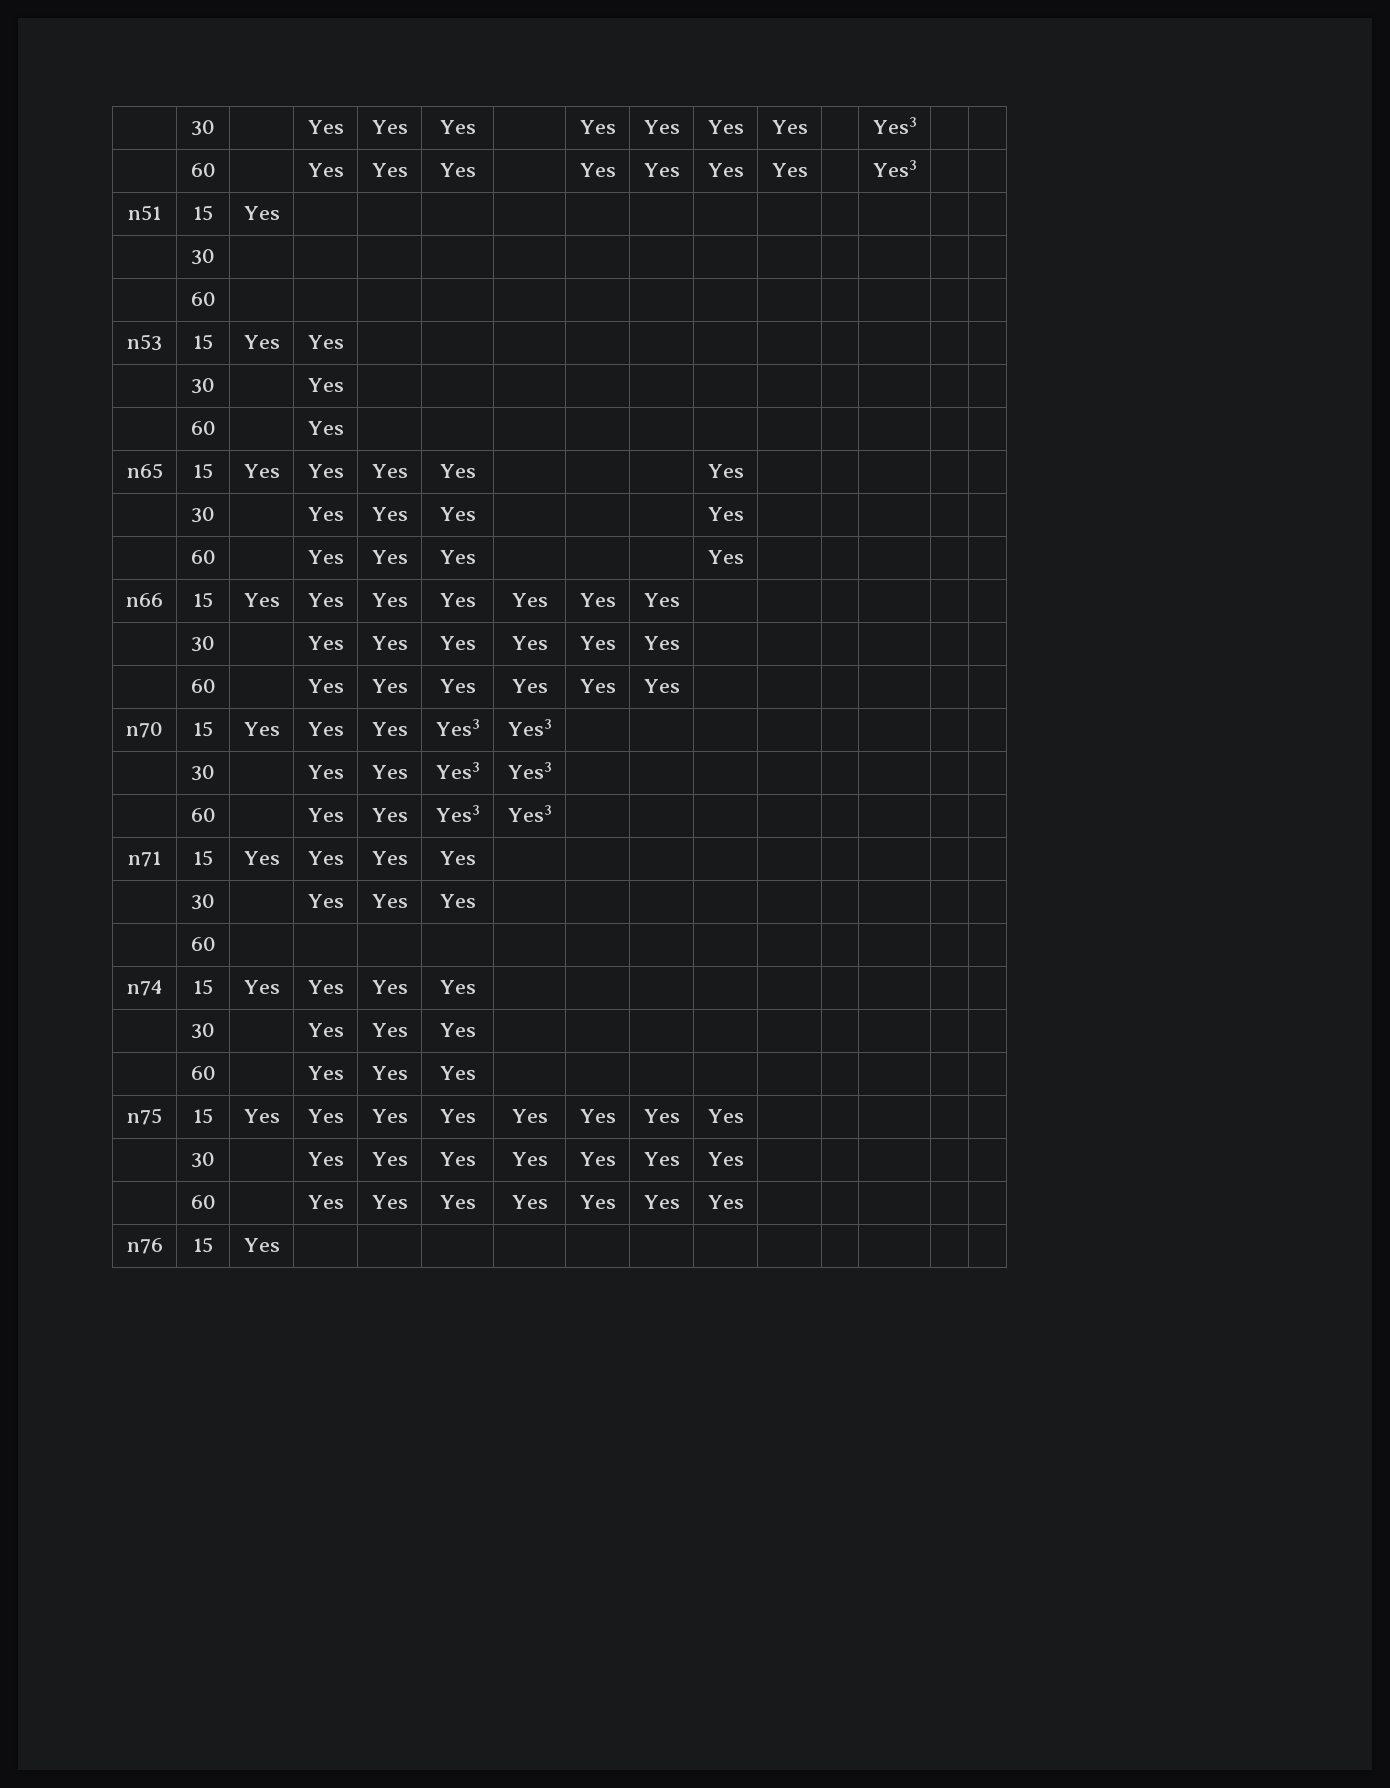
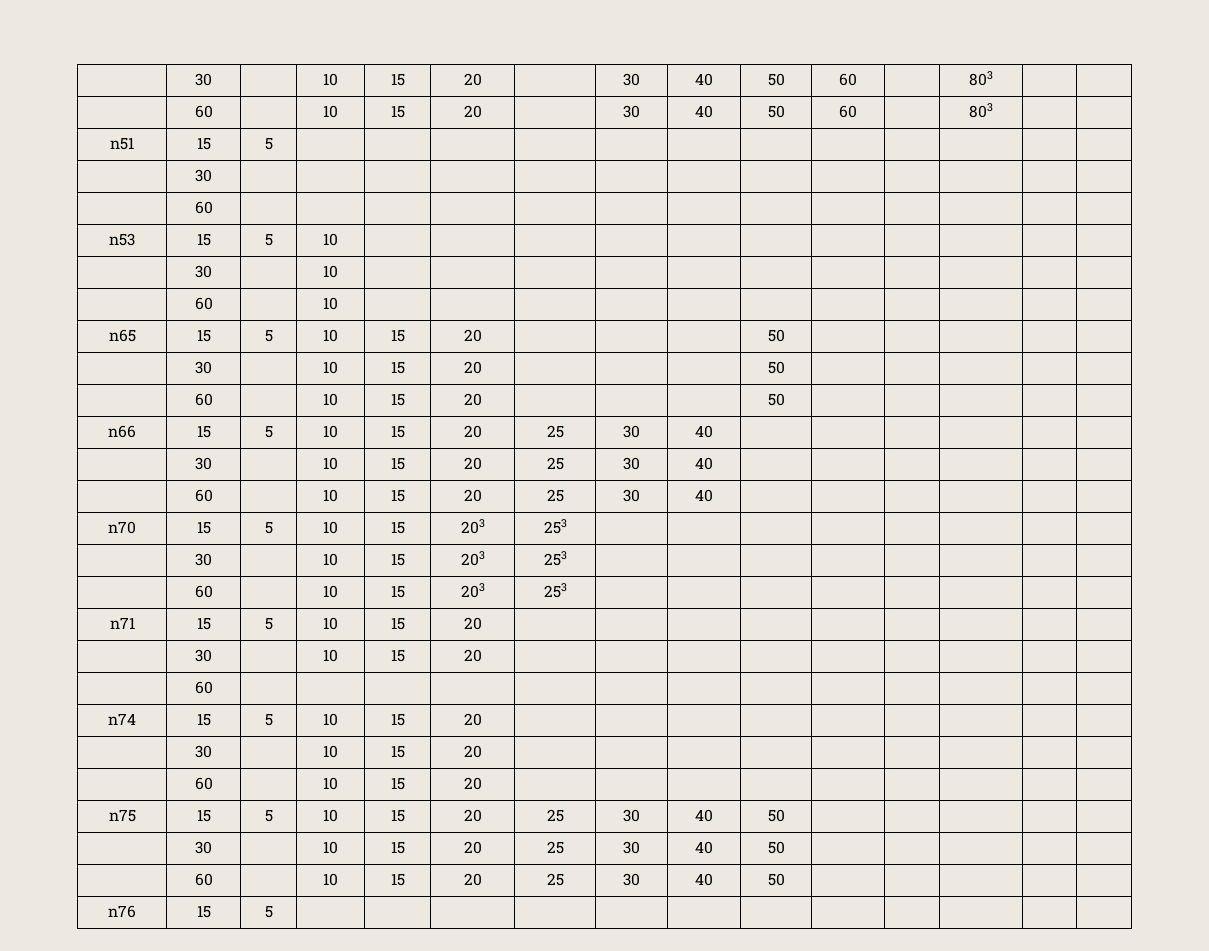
[191,120,215,136] [307,120,344,134] [371,120,408,134] [439,120,476,134] [579,120,616,134] [643,120,680,134] [707,120,744,134] [771,120,808,134] [872,117,917,134] [190,163,216,177] [307,163,344,177] [371,163,408,177] [439,163,476,177] [579,163,616,177] [643,163,680,177] [707,163,744,177] [771,163,808,177] [872,160,917,177] | 30 | | Yes | Yes | Yes | | Yes | Yes | Yes | Yes | | Yes3 | | // | 60 | | Yes | Yes | Yes | | Yes | Yes | Yes | Yes | | Yes3 -> [195,73,212,86] [323,73,338,86] [390,73,405,86] [463,73,482,86] [623,73,640,86] [695,73,713,86] [767,73,785,86] [839,73,857,86] [969,71,993,86] [194,105,213,118] [323,105,338,118] [390,105,405,118] [463,105,482,118] [623,105,640,118] [695,105,713,118] [767,105,785,118] [839,105,857,118] [969,103,993,118] | 30 | | 10 | 15 | 20 | | 30 | 40 | 50 | 60 | | 803 | | // | 60 | | 10 | 15 | 20 | | 30 | 40 | 50 | 60 | | 803
[243,206,280,220] Yes -> [264,137,273,150] 5
[243,335,280,349] [307,335,344,349] [191,378,215,394] [307,378,344,392] [190,421,216,435] [307,421,344,435] Yes | Yes | | | | | | | | | | | // | 30 | | Yes | | | | | | | | | | | // | 60 | | Yes -> [264,233,273,246] [323,233,338,246] [195,265,212,278] [323,265,338,278] [194,297,213,310] [323,297,338,310] 5 | 10 | | | | | | | | | | | // | 30 | | 10 | | | | | | | | | | | // | 60 | | 10
[243,464,280,478] [307,464,344,478] [371,464,408,478] [439,464,476,478] [707,464,744,478] [191,507,215,523] [307,507,344,521] [371,507,408,521] [439,507,476,521] [707,507,744,521] [190,550,216,564] [307,550,344,564] [371,550,408,564] [439,550,476,564] [707,550,744,564] [126,593,163,607] [193,592,213,608] [243,593,280,607] [307,593,344,607] [371,593,408,607] [439,593,476,607] [511,593,548,607] [579,593,616,607] [643,593,680,607] [191,636,215,652] [307,636,344,650] [371,636,408,650] [439,636,476,650] [511,636,548,650] [579,636,616,650] [643,636,680,650] [190,679,216,693] [307,679,344,693] [371,679,408,693] [439,679,476,693] [511,679,548,693] [579,679,616,693] [643,679,680,693] [126,722,163,738] [193,721,213,737] [243,722,280,736] [307,722,344,736] [371,722,408,736] [435,719,480,736] [507,719,552,736] [191,765,215,781] [307,765,344,779] [371,765,408,779] [435,762,480,779] [507,762,552,779] [190,808,216,822] [307,808,344,822] [371,808,408,822] [435,805,480,822] [507,805,552,822] [128,851,161,867] [193,850,213,866] [243,851,280,865] [307,851,344,865] [371,851,408,865] [439,851,476,865] [191,894,215,910] [307,894,344,908] [371,894,408,908] [439,894,476,908] [190,937,216,951] [126,980,163,996] [193,979,213,995] [243,980,280,994] [307,980,344,994] [371,980,408,994] [439,980,476,994] [191,1023,215,1039] [307,1023,344,1037] [371,1023,408,1037] [439,1023,476,1037] [190,1066,216,1080] [307,1066,344,1080] [371,1066,408,1080] [439,1066,476,1080] [127,1108,162,1125] [193,1108,213,1124] [243,1109,280,1123] [307,1109,344,1123] [371,1109,408,1123] [439,1109,476,1123] [511,1109,548,1123] [579,1109,616,1123] [643,1109,680,1123] [707,1109,744,1123] [191,1152,215,1168] [307,1152,344,1166] [371,1152,408,1166] [439,1152,476,1166] [511,1152,548,1166] [579,1152,616,1166] [643,1152,680,1166] [707,1152,744,1166] [190,1195,216,1209] [307,1195,344,1209] [371,1195,408,1209] [439,1195,476,1209] [511,1195,548,1209] [579,1195,616,1209] [643,1195,680,1209] [707,1195,744,1209] Yes | Yes | Yes | Yes | | | | Yes | | | | | // | 30 | | Yes | Yes | Yes | | | | Yes | | | | | // | 60 | | Yes | Yes | Yes | | | | Yes | | | | | // n66 | 15 | Yes | Yes | Yes | Yes | Yes | Yes | Yes | | | | | | // | 30 | | Yes | Yes | Yes | Yes | Yes | Yes | | | | | | // | 60 | | Yes | Yes | Yes | Yes | Yes | Yes | | | | | | // n70 | 15 | Yes | Yes | Yes | Yes3 | Yes3 | | | | | | | | // | 30 | | Yes | Yes | Yes3 | Yes3 | | | | | | | | // | 60 | | Yes | Yes | Yes3 | Yes3 | | | | | | | | // n71 | 15 | Yes | Yes | Yes | Yes | | | | | | | | | // | 30 | | Yes | Yes | Yes | | | | | | | | | // | 60 | | | | | | | | | | | | | // n74 | 15 | Yes | Yes | Yes | Yes | | | | | | | | | // | 30 | | Yes | Yes | Yes | | | | | | | | | // | 60 | | Yes | Yes | Yes | | | | | | | | | // n75 | 15 | Yes | Yes | Yes | Yes | Yes | Yes | Yes | Yes | | | | | // | 30 | | Yes | Yes | Yes | Yes | Yes | Yes | Yes | | | | | // | 60 | | Yes | Yes | Yes | Yes | Yes | Yes | Yes -> [264,329,273,342] [323,329,338,342] [390,329,405,342] [463,329,482,342] [767,329,785,342] [195,361,212,374] [323,361,338,374] [390,361,405,374] [463,361,482,374] [767,361,785,374] [194,393,213,406] [323,393,338,406] [390,393,405,406] [463,393,482,406] [767,393,785,406] [108,425,136,438] [196,425,211,438] [264,425,273,438] [323,425,338,438] [390,425,405,438] [463,425,482,438] [546,425,564,438] [623,425,640,438] [695,425,713,438] [195,457,212,470] [323,457,338,470] [390,457,405,470] [463,457,482,470] [546,457,564,470] [623,457,640,470] [695,457,713,470] [194,489,213,502] [323,489,338,502] [390,489,405,502] [463,489,482,502] [546,489,564,502] [623,489,640,502] [695,489,713,502] [108,521,136,534] [196,521,211,534] [264,521,273,534] [323,521,338,534] [390,521,405,534] [460,519,485,534] [543,519,567,534] [195,553,212,566] [323,553,338,566] [390,553,405,566] [460,551,485,566] [543,551,567,566] [194,585,213,598] [323,585,338,598] [390,585,405,598] [460,583,485,598] [543,583,567,598] [109,617,135,629] [196,617,211,630] [264,617,273,630] [323,617,338,630] [390,617,405,630] [463,617,482,630] [195,649,212,662] [323,649,338,662] [390,649,405,662] [463,649,482,662] [194,681,213,694] [108,713,136,725] [196,713,211,726] [264,713,273,726] [323,713,338,726] [390,713,405,726] [463,713,482,726] [195,745,212,758] [323,745,338,758] [390,745,405,758] [463,745,482,758] [194,777,213,790] [323,777,338,790] [390,777,405,790] [463,777,482,790] [108,809,136,822] [196,809,211,822] [264,809,273,822] [323,809,338,822] [390,809,405,822] [463,809,482,822] [546,809,564,822] [623,809,640,822] [695,809,713,822] [767,809,785,822] [195,841,212,854] [323,841,338,854] [390,841,405,854] [463,841,482,854] [546,841,564,854] [623,841,640,854] [695,841,713,854] [767,841,785,854] [194,873,213,886] [323,873,338,886] [390,873,405,886] [463,873,482,886] [546,873,564,886] [623,873,640,886] [695,873,713,886] [767,873,785,886] 5 | 10 | 15 | 20 | | | | 50 | | | | | // | 30 | | 10 | 15 | 20 | | | | 50 | | | | | // | 60 | | 10 | 15 | 20 | | | | 50 | | | | | // n66 | 15 | 5 | 10 | 15 | 20 | 25 | 30 | 40 | | | | | | // | 30 | | 10 | 15 | 20 | 25 | 30 | 40 | | | | | | // | 60 | | 10 | 15 | 20 | 25 | 30 | 40 | | | | | | // n70 | 15 | 5 | 10 | 15 | 203 | 253 | | | | | | | | // | 30 | | 10 | 15 | 203 | 253 | | | | | | | | // | 60 | | 10 | 15 | 203 | 253 | | | | | | | | // n71 | 15 | 5 | 10 | 15 | 20 | | | | | | | | | // | 30 | | 10 | 15 | 20 | | | | | | | | | // | 60 | | | | | | | | | | | | | // n74 | 15 | 5 | 10 | 15 | 20 | | | | | | | | | // | 30 | | 10 | 15 | 20 | | | | | | | | | // | 60 | | 10 | 15 | 20 | | | | | | | | | // n75 | 15 | 5 | 10 | 15 | 20 | 25 | 30 | 40 | 50 | | | | | // | 30 | | 10 | 15 | 20 | 25 | 30 | 40 | 50 | | | | | // | 60 | | 10 | 15 | 20 | 25 | 30 | 40 | 50
[243,1238,280,1252] Yes -> [264,905,273,918] 5

